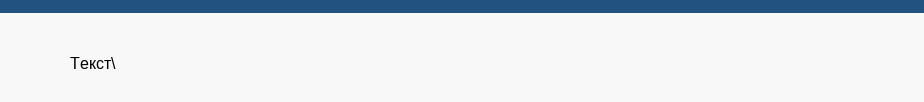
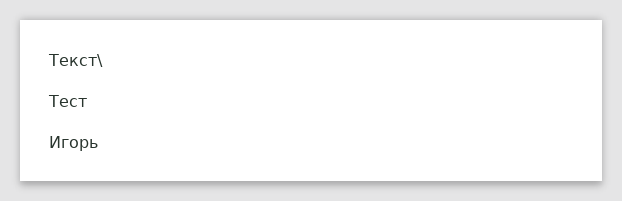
(116, 63) none -> [48,95,87,107] [49,136,98,151] // Тест // Игорь

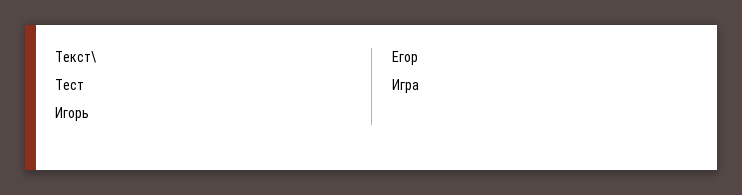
(98, 143) none -> [392,51,418,65] [392,79,419,93] // Егор // Игра

